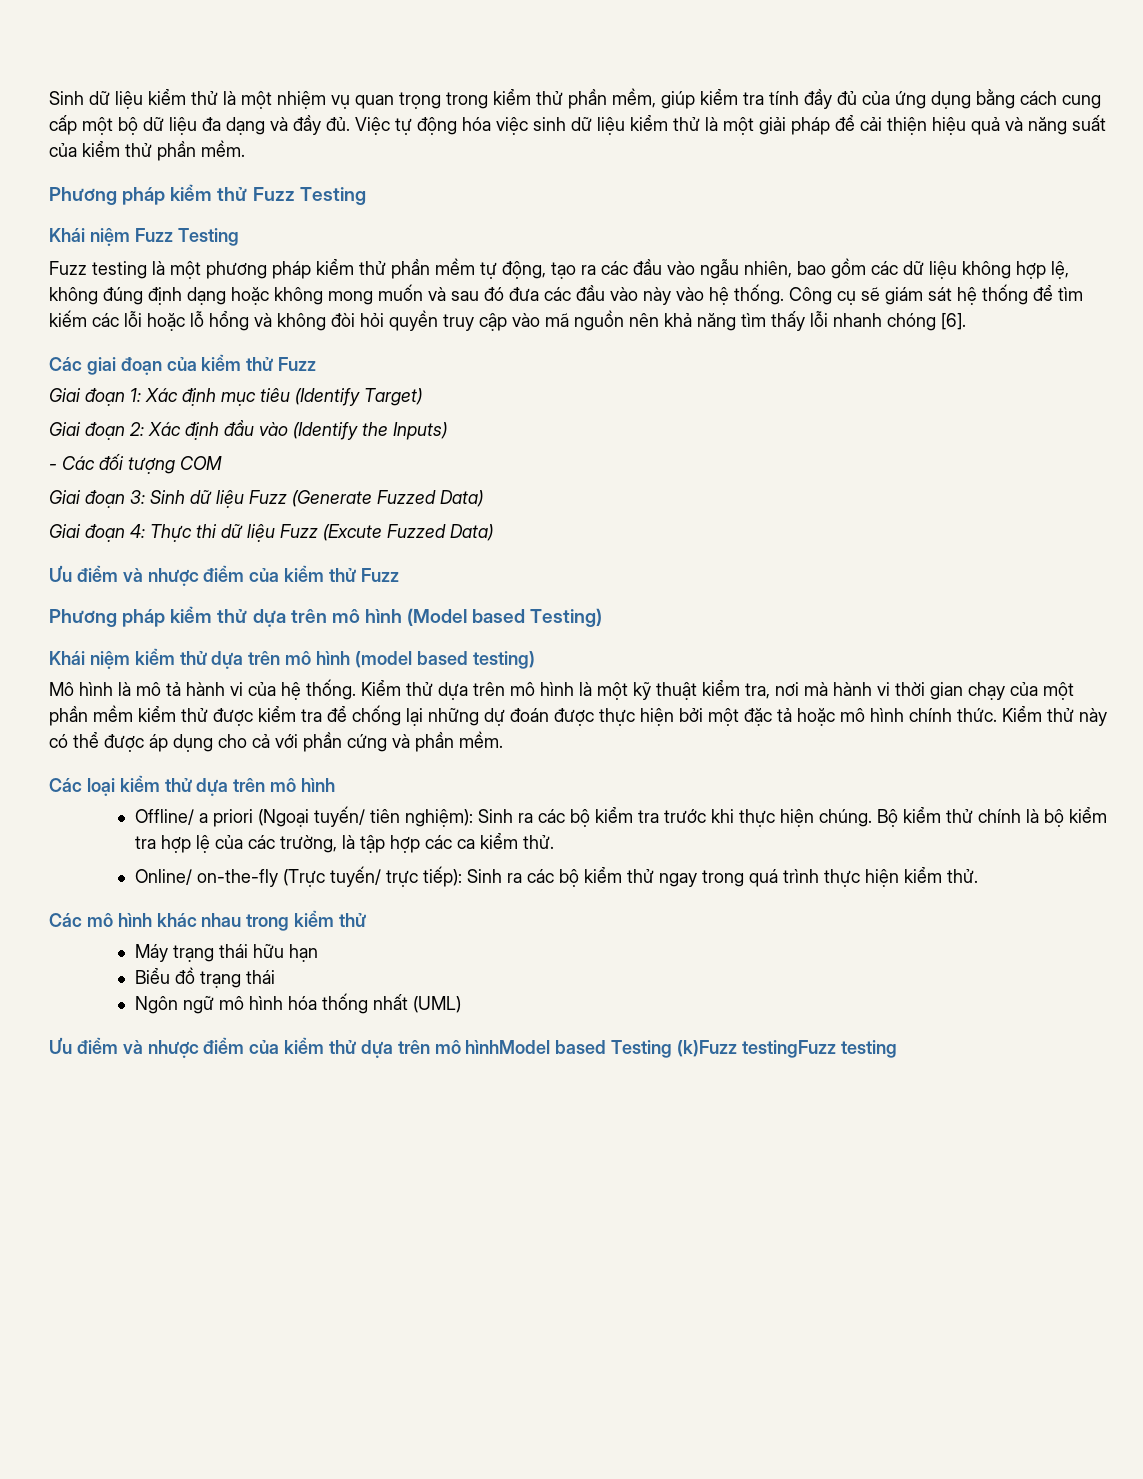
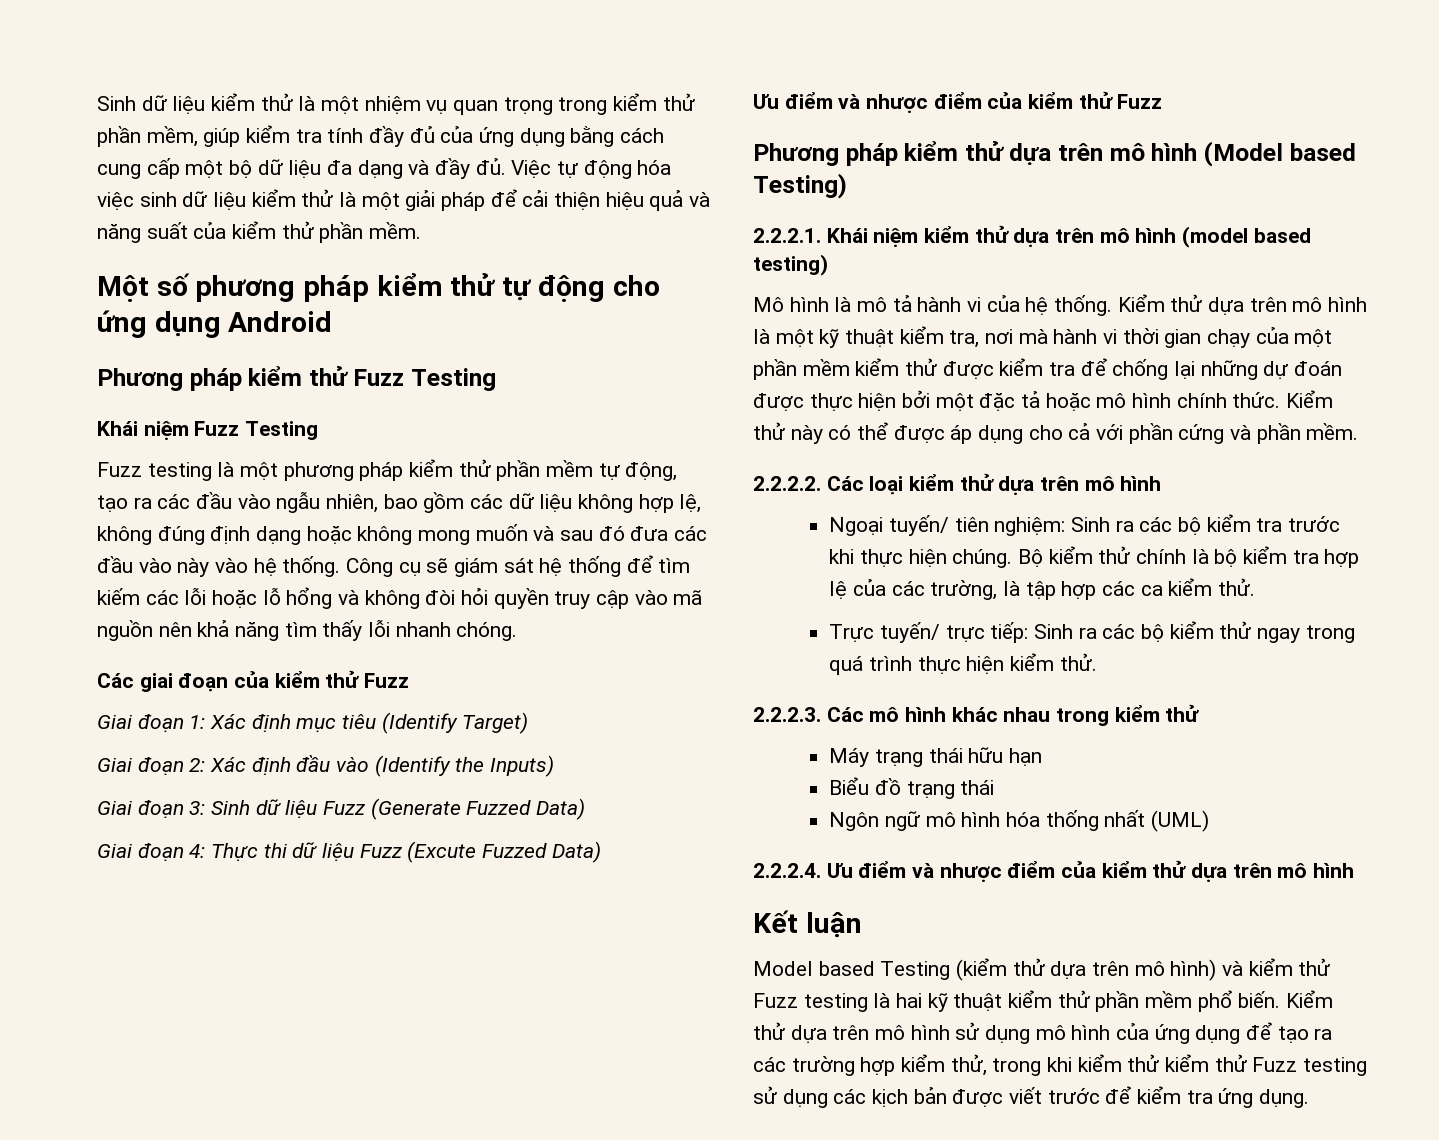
(245, 148) none -> [97,273,660,302] [97,310,333,338] // Một số phương pháp kiểm thử tự động cho ứng dụng Android
[887,313,966,331] chóng [6]. -> [456,622,518,641] chóng.
[49,453,222,474] // - Các đối tượng COM -> (555, 766) none
(603, 617) none -> [753,228,821,243] 2.2.2.1.
(503, 739) none -> [753,476,821,491] 2.2.2.2.
[134,809,309,827] Offline/ a priori (Ngoại -> [829,517,884,536] Ngoại
[404,809,473,827] nghiệm): -> [994,517,1066,536] nghiệm:
[134,869,325,887] Online/ on-the-fly (Trực -> [829,624,875,642] Trực
[422,866,462,887] tiếp): -> [990,622,1029,643] tiếp:
(978, 876) none -> [753,707,821,722] 2.2.2.3.
(461, 1004) none -> [753,863,821,878] 2.2.2.4.
[465,1040,897,1058] hìnhModel based Testing (k)Fuzz testingFuzz testing -> [1313,863,1355,878] [753,910,862,938] [753,958,1331,981] [753,990,1334,1012] [753,1022,1333,1044] [753,1054,1368,1076] [753,1086,1310,1108] hình // Kết luận // Model based Testing (kiểm thử dựa trên mô hình) và kiểm thử Fuzz testing là hai kỹ thuật kiểm thử phần mềm phổ biến. Kiểm thử dựa trên mô hình sử dụng mô hình của ứng dụng để tạo ra các trường hợp kiểm thử, trong khi kiểm thử kiểm thử Fuzz testing sử dụng các kịch bản được viết trước để kiểm tra ứng dụng.

